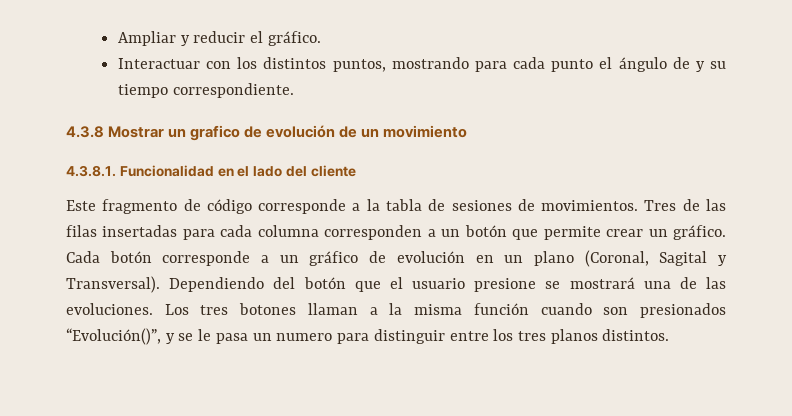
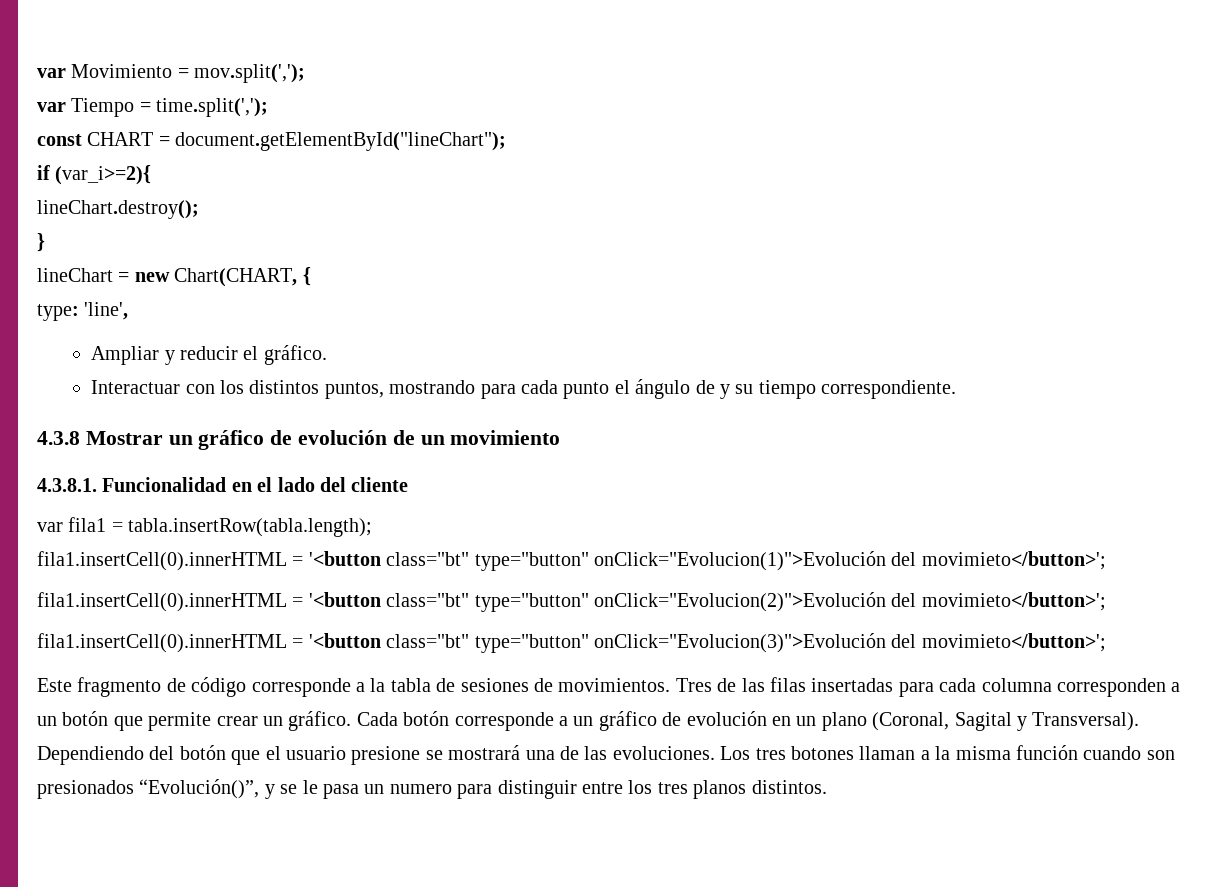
(117, 38) none -> [37,64,306,83] [37,98,269,117] [37,132,507,151] [37,165,152,185] [37,200,199,219] [37,233,45,252] [37,267,311,287] [37,302,129,321] var Movimiento = mov.split(','); // var Tiempo = time.split(','); // const CHART = document.getElementById("lineChart"); // if (var_i>=2){ // lineChart.destroy(); // } // lineChart = new Chart(CHART, { // type: 'line', //
[190,125,241,141] grafico -> [198,430,265,450] gráfico
(356, 171) none -> [37,517,373,537] [37,551,1106,571] [37,592,1106,612] [37,633,1106,653] // var fila1 = tabla.insertRow(tabla.length); // fila1.insertCell(0).innerHTML = '<button class="bt" type="button" onClick="Evolucion(1)">Evolución del movimieto</button>'; // fila1.insertCell(0).innerHTML = '<button class="bt" type="button" onClick="Evolucion(2)">Evolución del movimieto</button>'; // fila1.insertCell(0).innerHTML = '<button class="bt" type="button" onClick="Evolucion(3)">Evolución del movimieto</button>';

